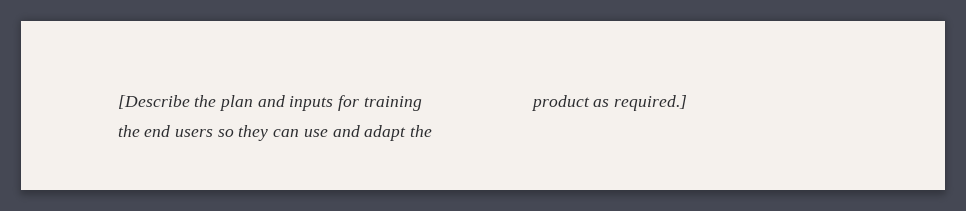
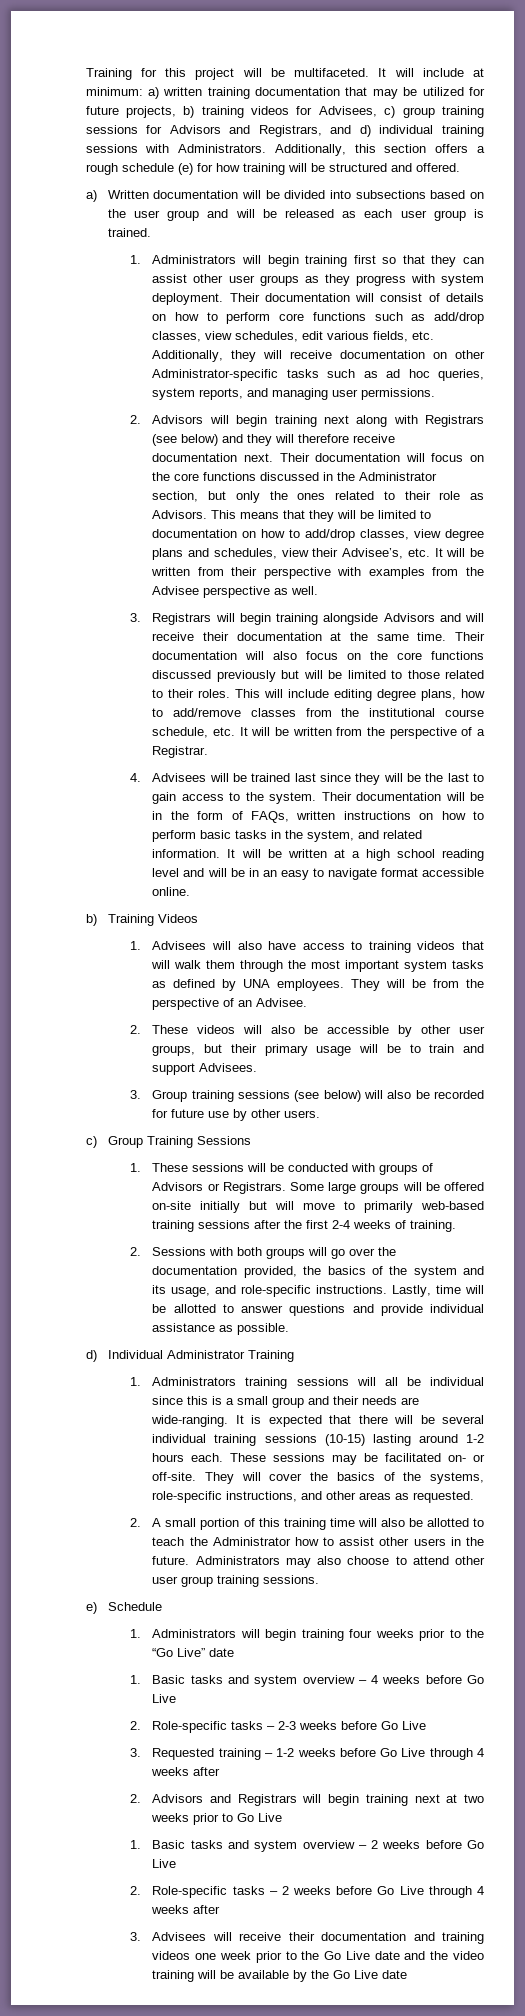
[117,95,422,111] [117,125,433,141] [530,95,688,111] [Describe the plan and inputs for training the end users so they can use and adapt the product as required.] -> [85,68,484,80] [85,87,486,99] [85,106,485,118] [85,125,485,137] [85,144,486,156] [85,163,460,175] [85,190,484,202] [107,209,484,221] [107,228,151,237] [130,255,485,267] [152,274,485,286] [152,293,485,305] [152,312,485,324] [152,331,435,342] [152,350,486,362] [152,369,485,381] [152,388,436,400] [130,415,485,427] [152,434,396,446] [152,453,484,462] [152,472,438,481] [152,491,484,503] [152,510,432,522] [152,529,485,541] [152,548,484,560] [151,567,484,579] [152,586,319,598] [130,613,484,625] [152,632,486,641] [152,651,485,660] [152,670,485,682] [152,689,485,701] [152,708,485,717] [152,727,485,739] [152,746,209,758] [130,773,485,785] [152,792,485,804] [152,811,485,823] [152,830,423,842] [152,849,484,861] [152,868,484,880] [152,887,191,896] [85,914,198,926] [130,941,485,953] [151,960,485,972] [152,979,484,991] [152,998,308,1010] [130,1025,486,1037] [152,1044,484,1056] [152,1063,258,1075] [130,1090,485,1102] [152,1109,321,1121] [85,1136,251,1148] [130,1163,434,1175] [152,1182,485,1194] [152,1201,485,1213] [152,1220,457,1232] [130,1247,397,1259] [152,1266,485,1278] [152,1285,485,1297] [152,1304,484,1316] [152,1323,290,1335] [85,1350,294,1362] [130,1377,484,1389] [152,1396,420,1408] [151,1415,485,1427] [152,1434,484,1446] [152,1453,486,1465] [152,1472,485,1484] [152,1491,475,1503] [130,1518,484,1530] [152,1537,485,1546] [152,1556,485,1568] [152,1575,320,1587] [85,1602,162,1614] [130,1629,485,1641] [152,1648,235,1657] [130,1675,484,1687] [152,1694,177,1703] [130,1721,427,1733] [130,1748,484,1760] [151,1767,221,1776] [130,1794,485,1806] [151,1813,283,1825] [130,1840,484,1852] [152,1859,177,1868] [130,1886,485,1898] [151,1905,221,1914] [130,1932,485,1944] [152,1951,485,1963] [152,1970,408,1982] Training for this project will be multifaceted. It will include at minimum: a) written training documentation that may be utilized for future projects, b) training videos for Advisees, c) group training sessions for Advisors and Registrars, and d) individual training sessions with Administrators. Additionally, this section offers a rough schedule (e) for how training will be structured and offered. // a) Written documentation will be divided into subsections based on the user group and will be released as each user group is trained. // 1. Administrators will begin training first so that they can assist other user groups as they progress with system deployment. Their documentation will consist of details on how to perform core functions such as add/drop classes, view schedules, edit various fields, etc. Additionally, they will receive documentation on other Administrator-specific tasks such as ad hoc queries, system reports, and managing user permissions. // 2. Advisors will begin training next along with Registrars (see below) and they will therefore receive documentation next. Their documentation will focus on the core functions discussed in the Administrator section, but only the ones related to their role as Advisors. This means that they will be limited to documentation on how to add/drop classes, view degree plans and schedules, view their Advisee’s, etc. It will be written from their perspective with examples from the Advisee perspective as well. // 3. Registrars will begin training alongside Advisors and will receive their documentation at the same time. Their documentation will also focus on the core functions discussed previously but will be limited to those related to their roles. This will include editing degree plans, how to add/remove classes from the institutional course schedule, etc. It will be written from the perspective of a Registrar. // 4. Advisees will be trained last since they will be the last to gain access to the system. Their documentation will be in the form of FAQs, written instructions on how to perform basic tasks in the system, and related information. It will be written at a high school reading level and will be in an easy to navigate format accessible online. // b) Training Videos // 1. Advisees will also have access to training videos that will walk them through the most important system tasks as defined by UNA employees. They will be from the perspective of an Advisee. // 2. These videos will also be accessible by other user groups, but their primary usage will be to train and support Advisees. // 3. Group training sessions (see below) will also be recorded for future use by other users. // c) Group Training Sessions // 1. These sessions will be conducted with groups of Advisors or Registrars. Some large groups will be offered on-site initially but will move to primarily web-based training sessions after the first 2-4 weeks of training. // 2. Sessions with both groups will go over the documentation provided, the basics of the system and its usage, and role-specific instructions. Lastly, time will be allotted to answer questions and provide individual assistance as possible. // d) Individual Administrator Training // 1. Administrators training sessions will all be individual since this is a small group and their needs are wide-ranging. It is expected that there will be several individual training sessions (10-15) lasting around 1-2 hours each. These sessions may be facilitated on- or off-site. They will cover the basics of the systems, role-specific instructions, and other areas as requested. // 2. A small portion of this training time will also be allotted to teach the Administrator how to assist other users in the future. Administrators may also choose to attend other user group training sessions. // e) Schedule // 1. Administrators will begin training four weeks prior to the “Go Live” date // 1. Basic tasks and system overview – 4 weeks before Go Live // 2. Role-specific tasks – 2-3 weeks before Go Live // 3. Requested training – 1-2 weeks before Go Live through 4 weeks after // 2. Advisors and Registrars will begin training next at two weeks prior to Go Live // 1. Basic tasks and system overview – 2 weeks before Go Live // 2. Role-specific tasks – 2 weeks before Go Live through 4 weeks after // 3. Advisees will receive their documentation and training videos one week prior to the Go Live date and the video training will be available by the Go Live date

